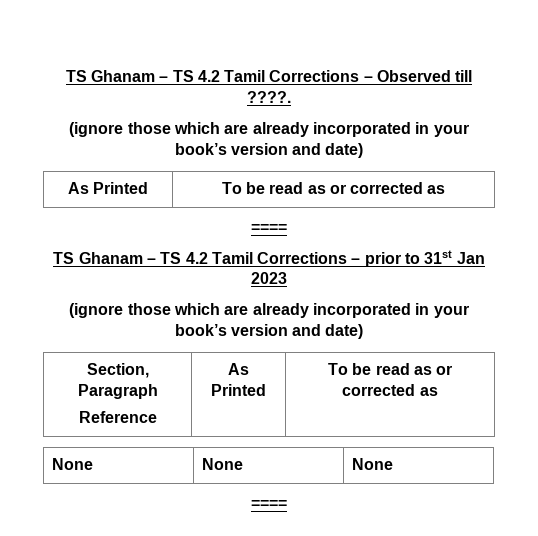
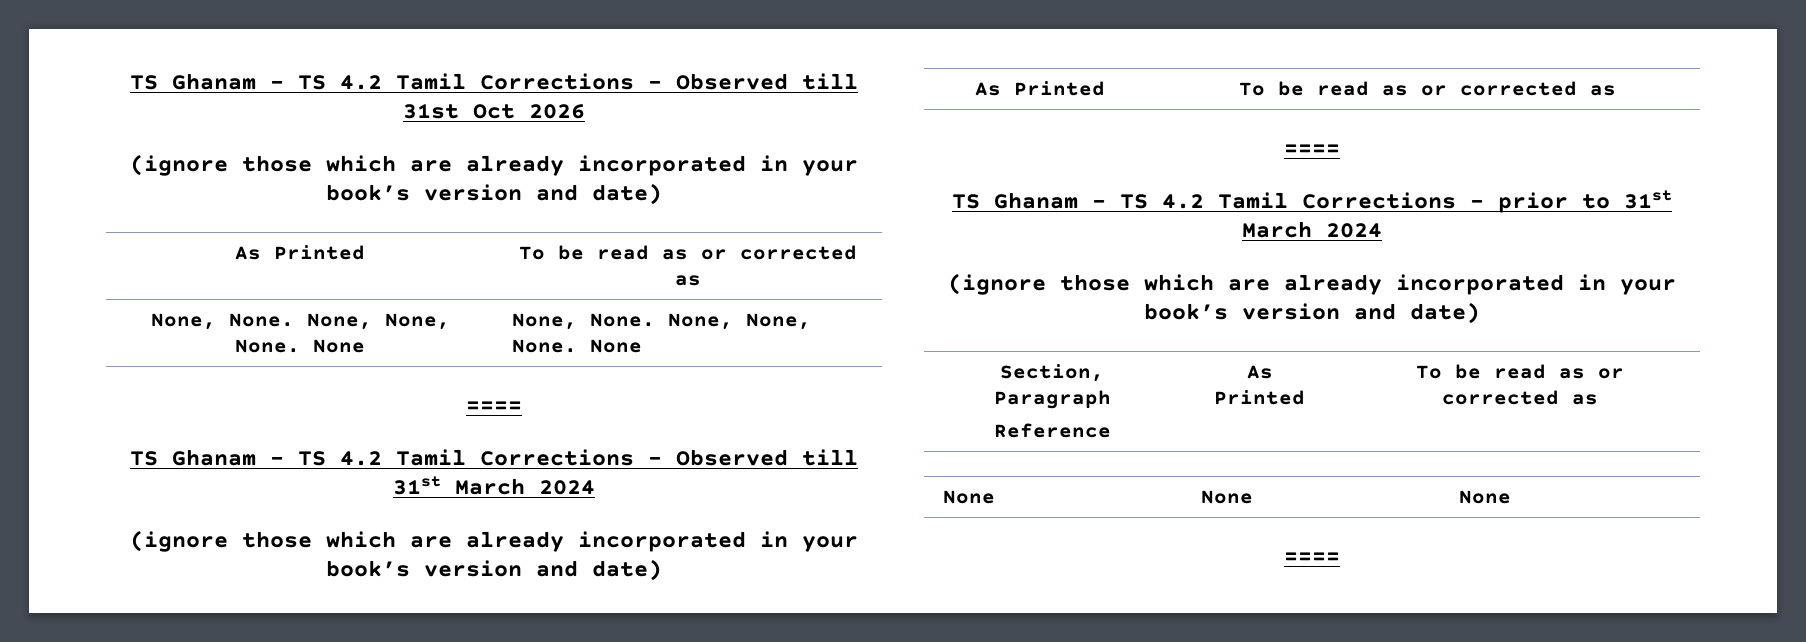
[247,91,291,103] ????. -> [403,103,585,119] [130,154,858,176] [326,183,662,205] [235,245,365,260] [518,245,857,260] [674,275,701,286] [150,313,450,330] [235,339,365,353] [511,313,811,330] [511,339,642,353] [466,401,522,412] [130,449,858,466] [393,476,595,495] 31st Oct 2026 // (ignore those which are already incorporated in your book’s version and date) // As Printed | To be read as or corrected as // None, None. None, None, None. None | None, None. None, None, None. None // ==== // TS Ghanam – TS 4.2 Tamil Corrections – Observed till 31st March 2024
[456,252,485,264] [251,272,287,284] Jan 2023 -> [1242,221,1382,238] March 2024

